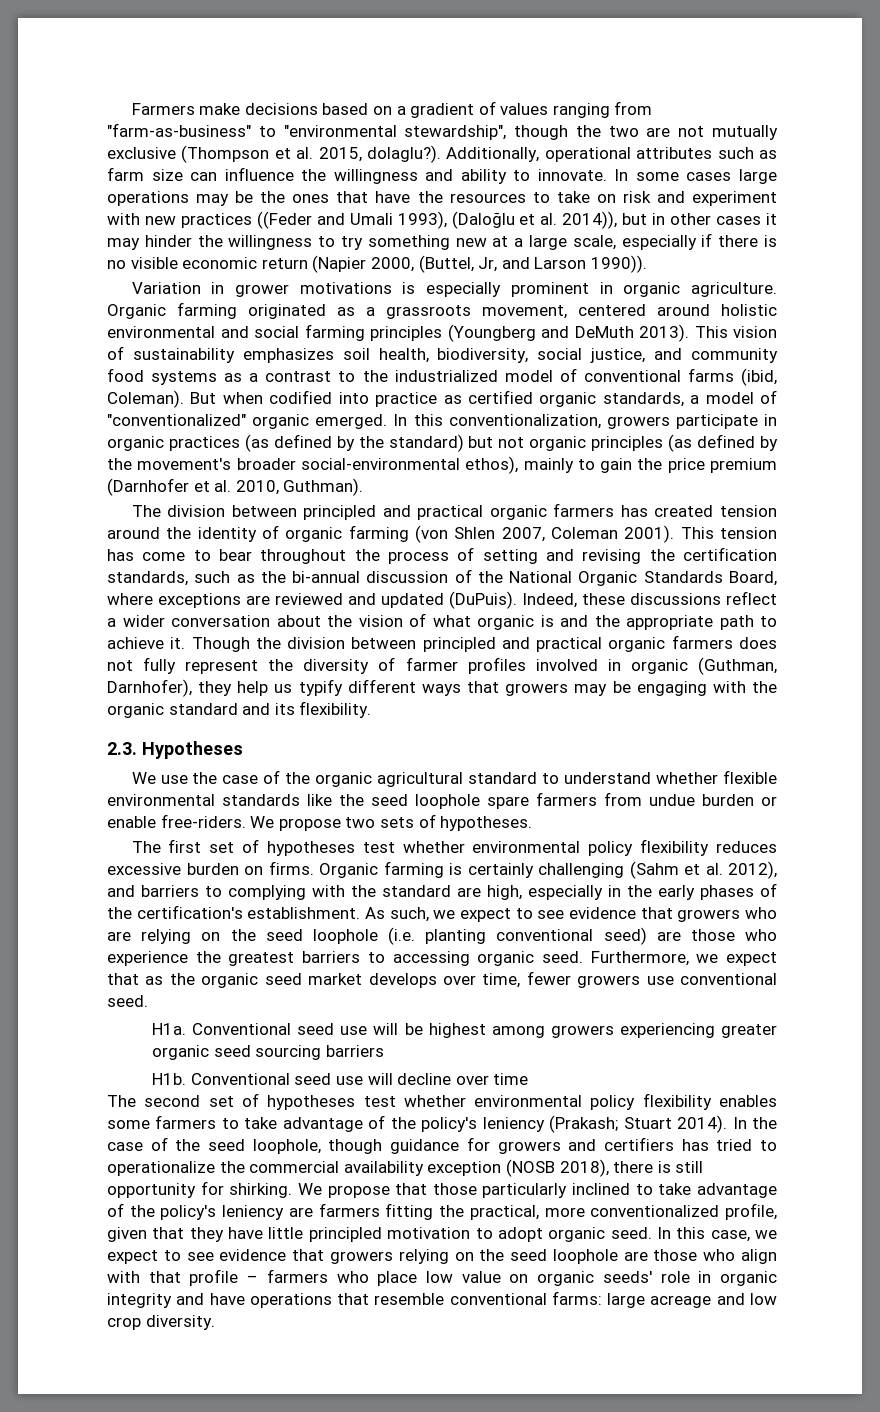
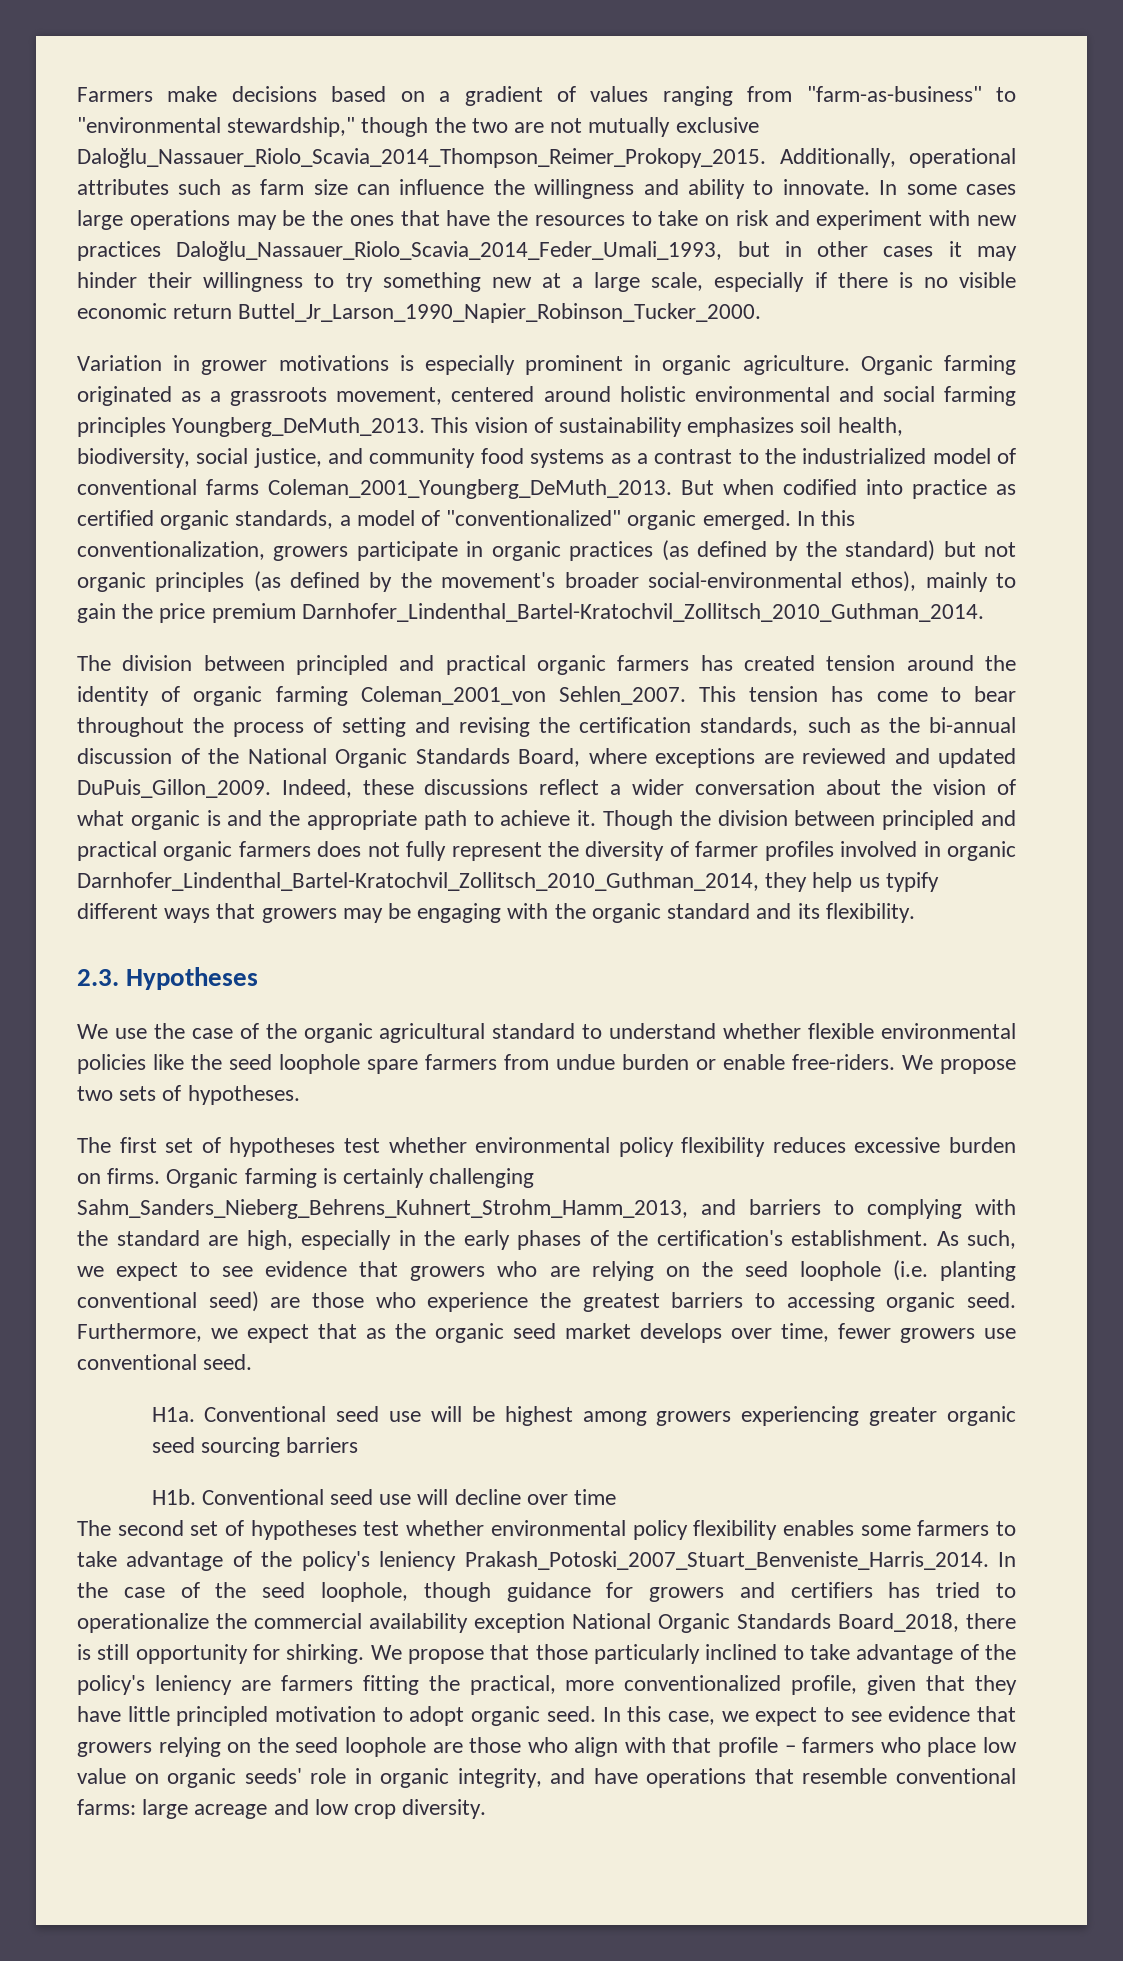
[404,125,507,140] stewardship", -> [227,117,356,137] stewardship,"
[181,145,441,163] (Thompson et al. 2015, dolaglu?). -> [77,148,766,168] Daloğlu_Nassauer_Riolo_Scavia_2014_Thompson_Reimer_Prokopy_2015.
[256,211,618,229] ((Feder and Umali 1993), (Daloğlu et al. 2014)), -> [176,241,723,261] Daloğlu_Nassauer_Riolo_Scavia_2014_Feder_Umali_1993,
[197,235,223,247] the -> [148,272,193,288] their
[312,255,647,273] (Napier 2000, (Buttel, Jr, and Larson 1990)). -> [238,303,762,323] Buttel_Jr_Larson_1990_Napier_Robinson_Tucker_2000.
[447,324,689,342] (Youngberg and DeMuth 2013). -> [172,417,426,437] Youngberg_DeMuth_2013.
[741,368,777,386] [107,390,184,408] (ibid, Coleman). -> [268,479,672,499] Coleman_2001_Youngberg_DeMuth_2013.
[107,478,364,496] (Darnhofer et al. 2010, Guthman). -> [301,603,984,622] Darnhofer_Lindenthal_Bartel-Kratochvil_Zollitsch_2010_Guthman_2014.
[415,525,675,543] (von Shlen 2007, Coleman 2001). -> [360,686,686,705] Coleman_2001_von Sehlen_2007.
[449,591,517,609] (DuPuis). -> [77,779,271,798] DuPuis_Gillon_2009.
[698,657,777,675] [107,679,192,697] (Guthman, Darnhofer), -> [77,872,759,891] Darnhofer_Lindenthal_Bartel-Kratochvil_Zollitsch_2010_Guthman_2014,
[222,794,300,806] standards -> [77,1054,146,1074] policies
[629,861,777,879] (Sahm et al. 2012), -> [77,1199,688,1219] Sahm_Sanders_Nieberg_Behrens_Kuhnert_Strohm_Hamm_2013,
[549,1115,728,1133] (Prakash; Stuart 2014). -> [464,1551,989,1570] Prakash_Potoski_2007_Stuart_Benveniste_Harris_2014.
[505,1159,609,1177] (NOSB 2018), -> [572,1613,959,1633] National Organic Standards Board_2018,
[107,1293,172,1308] integrity -> [457,1768,542,1788] integrity,

